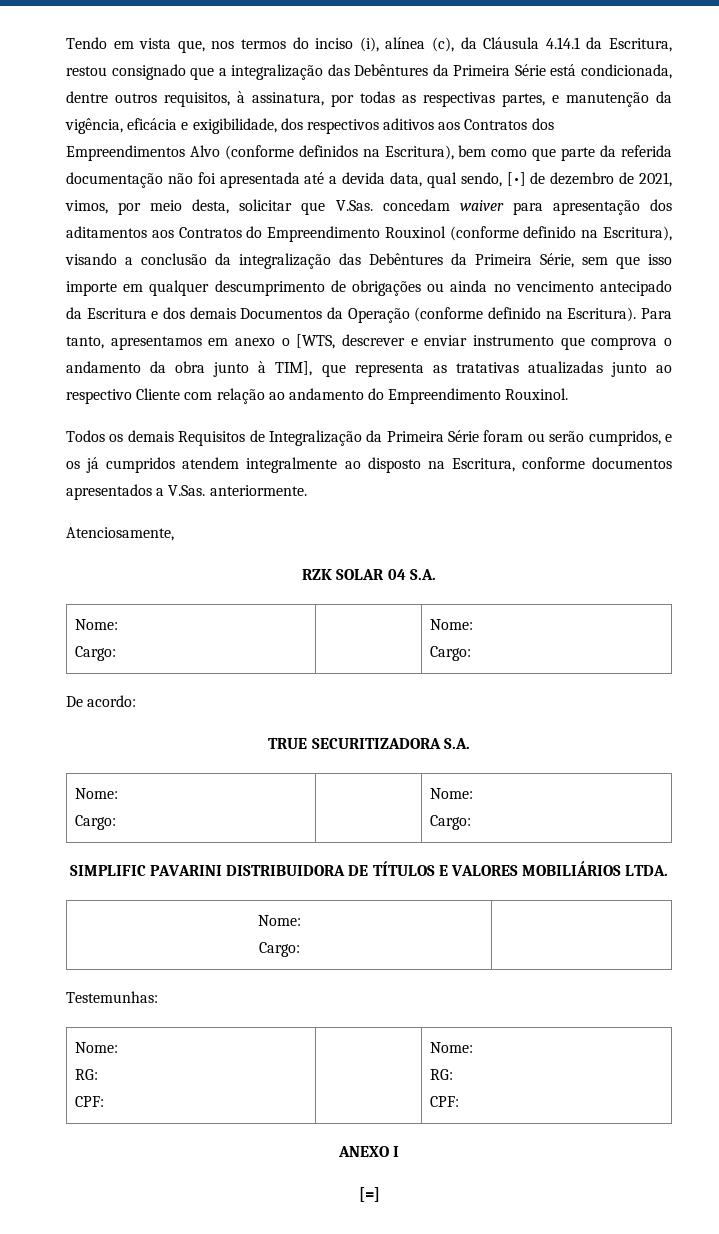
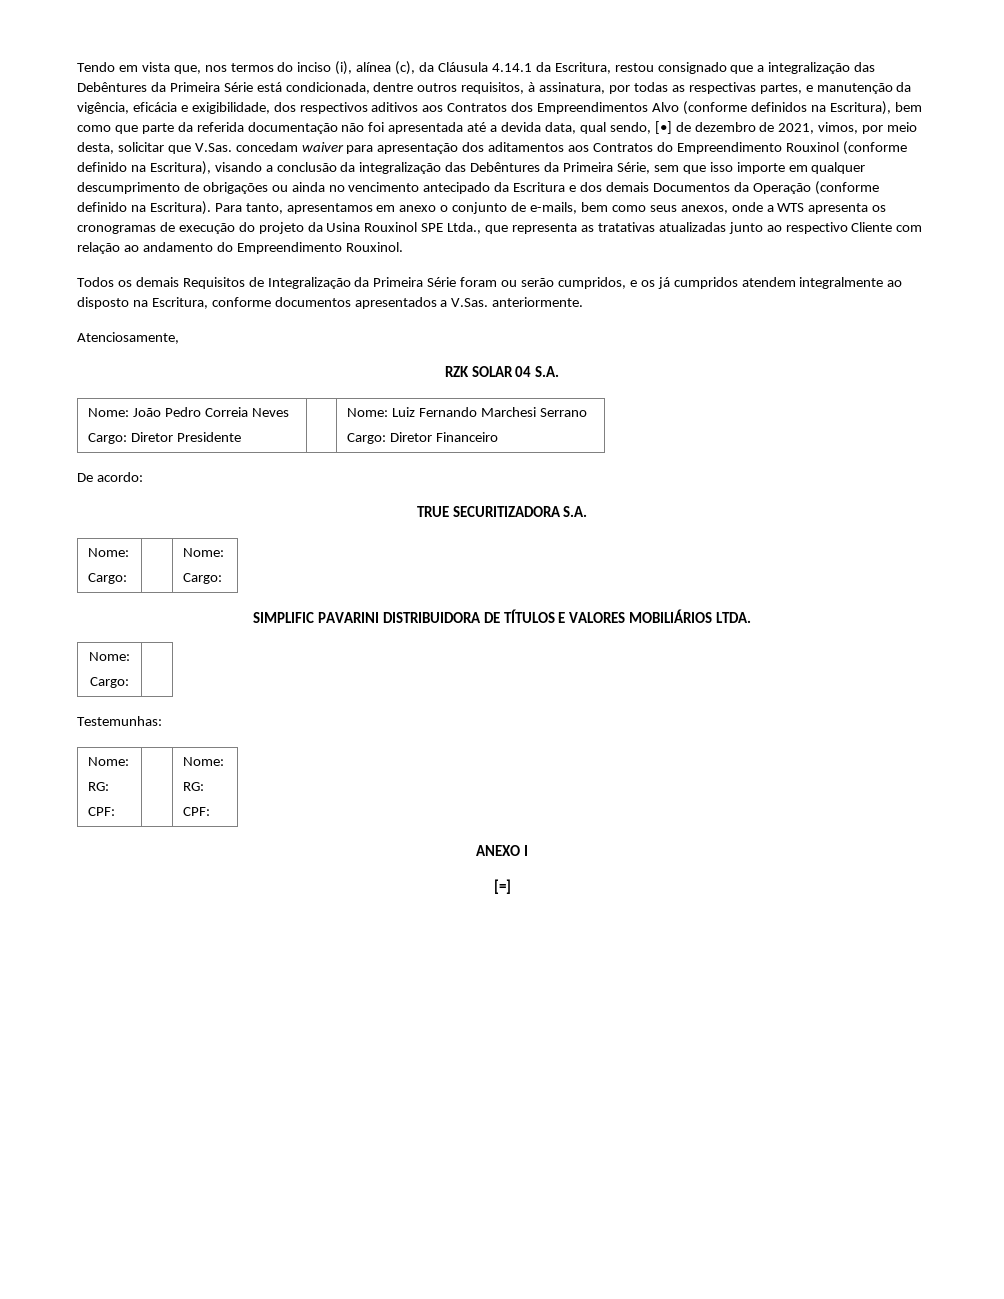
[296,334,672,350] [66,361,313,377] [WTS, descrever e enviar instrumento que comprova o andamento da obra junto à TIM], -> [452,202,887,214] [77,222,482,234] conjunto de e-mails, bem como seus anexos, onde a WTS apresenta os cronogramas de execução do projeto da Usina Rouxinol SPE Ltda.,
[75,646,117,661] [430,619,474,630] [430,646,472,661] // Cargo: | | Nome: // Cargo: -> [133,407,290,417] [88,432,242,444] [347,407,588,417] [347,432,499,444] João Pedro Correia Neves // Cargo: Diretor Presidente | | Nome: Luiz Fernando Marchesi Serrano // Cargo: Diretor Financeiro

